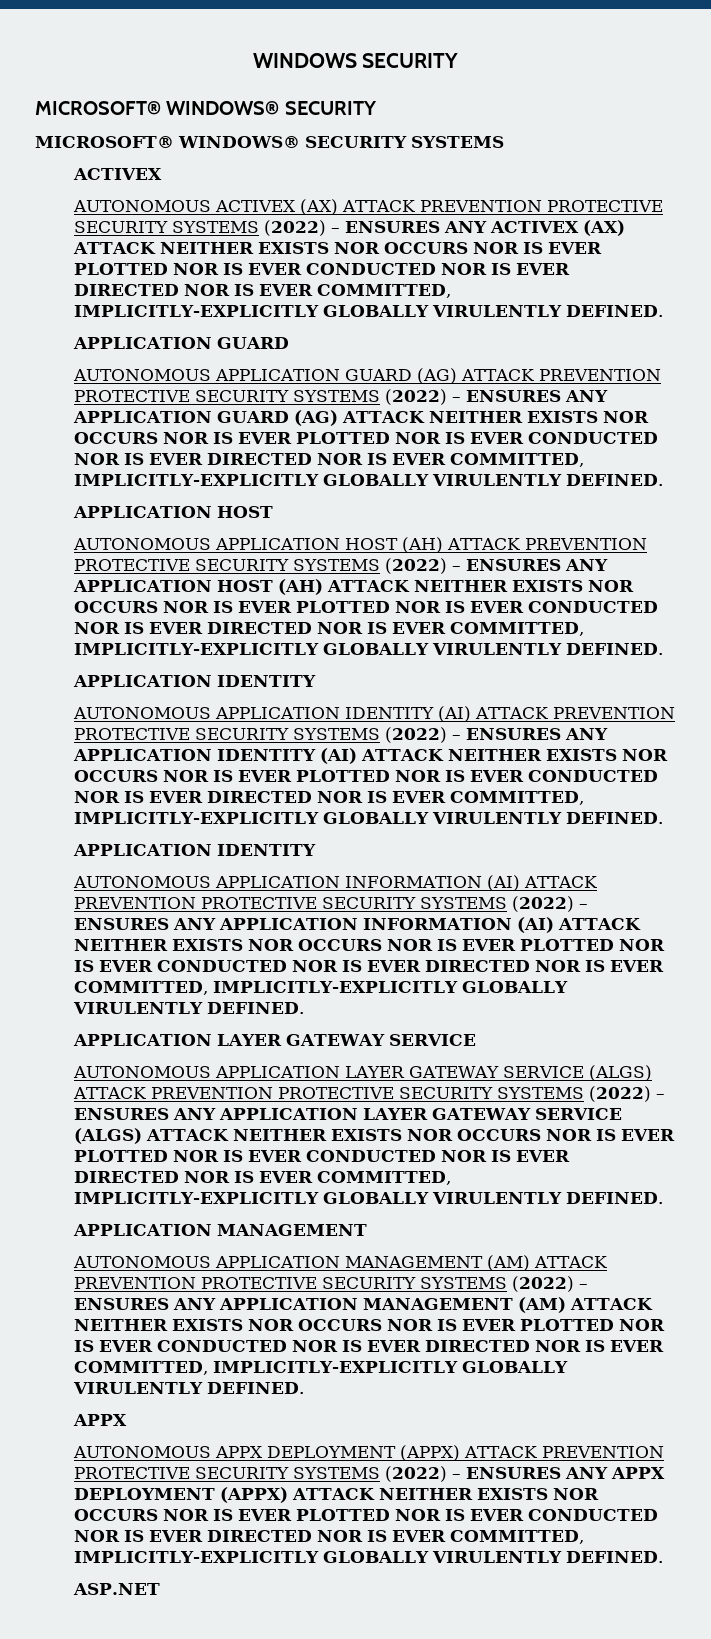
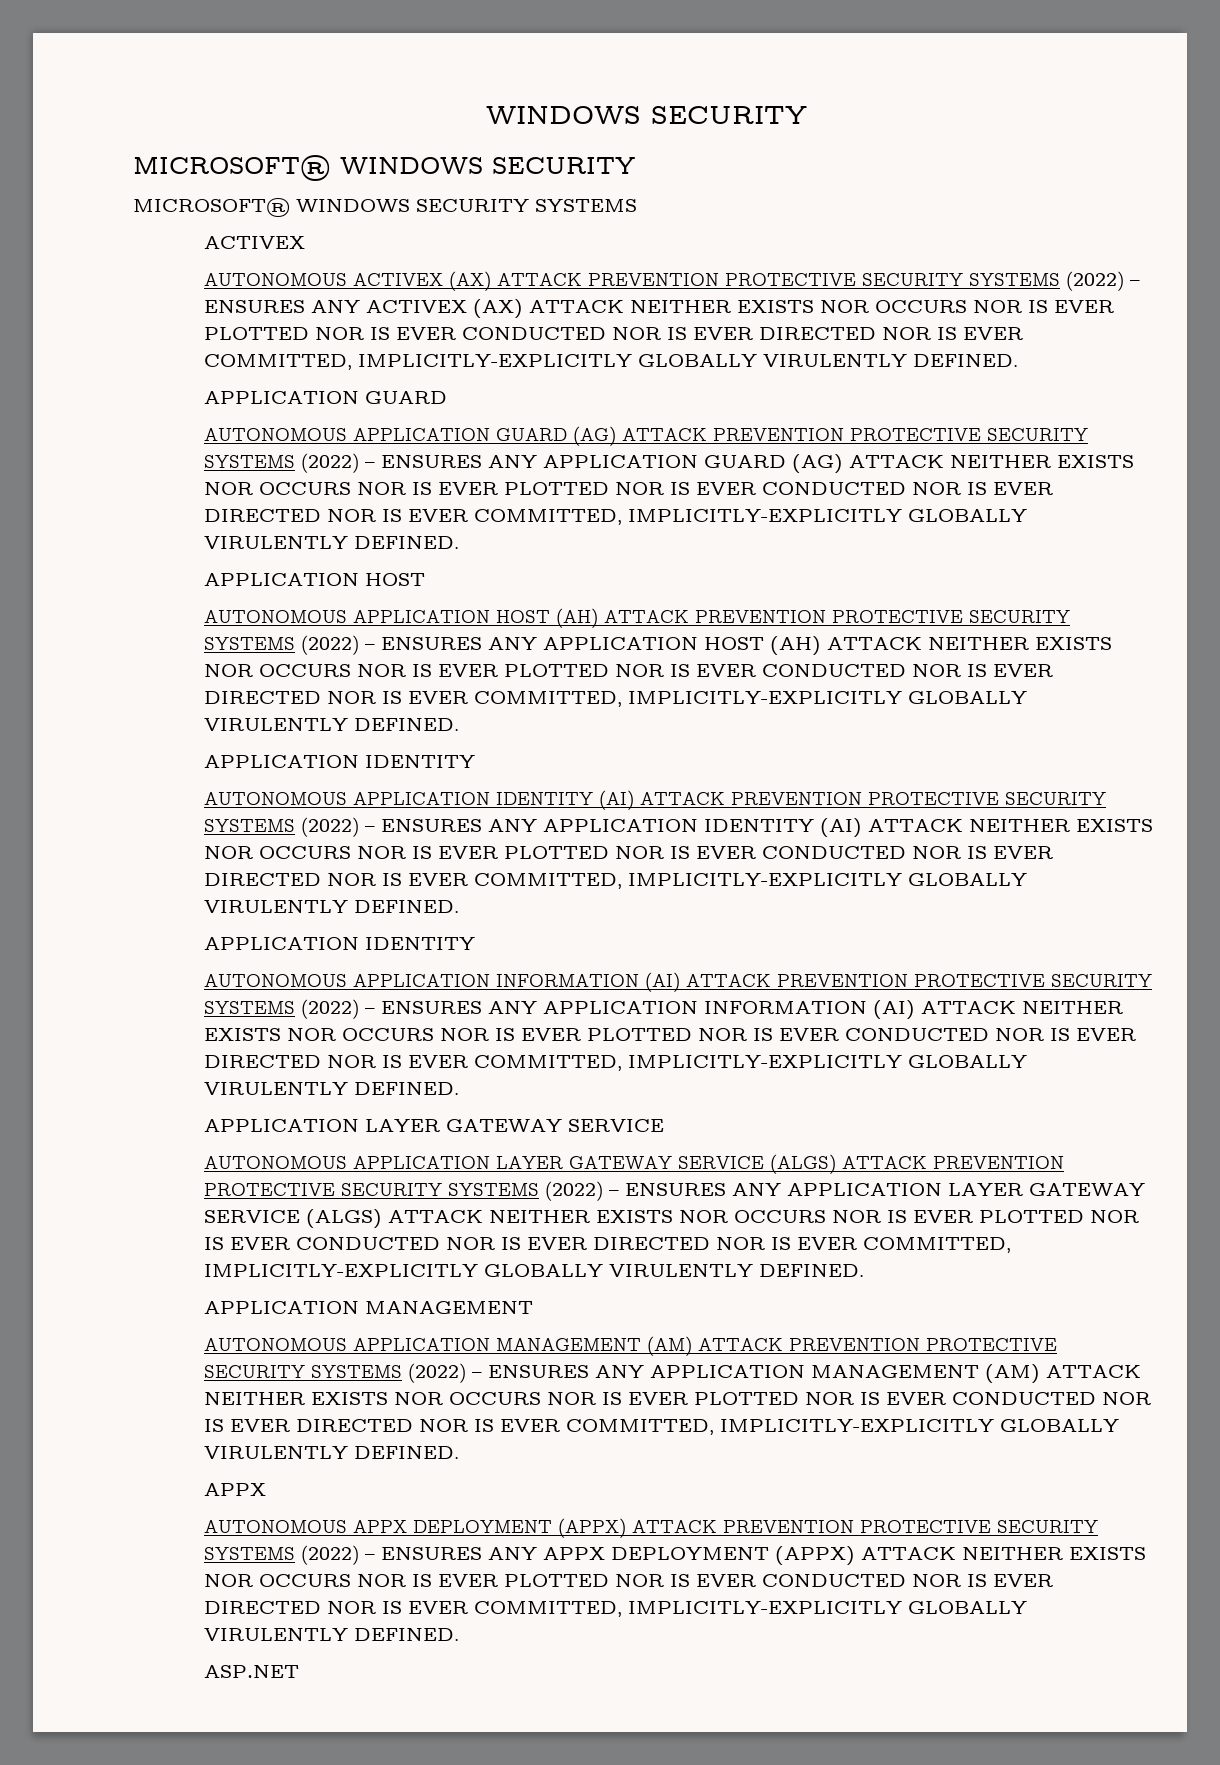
[252,53,459,68] [35,101,377,115] [35,136,300,148] WINDOWS SECURITY // MICROSOFT® WINDOWS® SECURITY // MICROSOFT® WINDOWS® -> [485,106,807,124] [133,155,635,181] [133,198,410,217] WINDOWS SECURITY // MICROSOFT® WINDOWS SECURITY // MICROSOFT® WINDOWS

